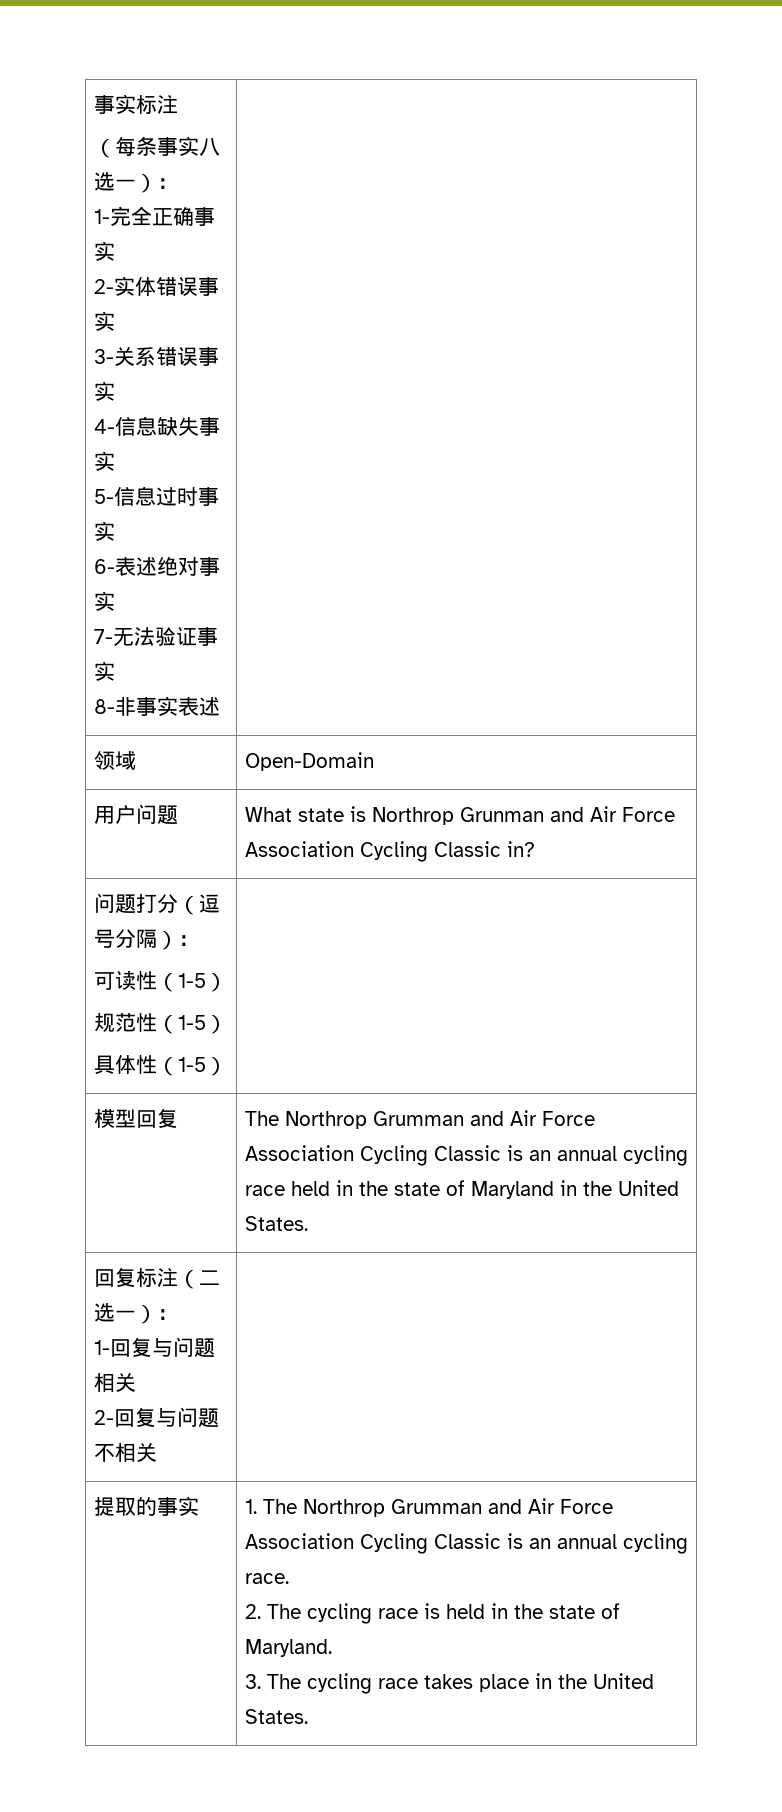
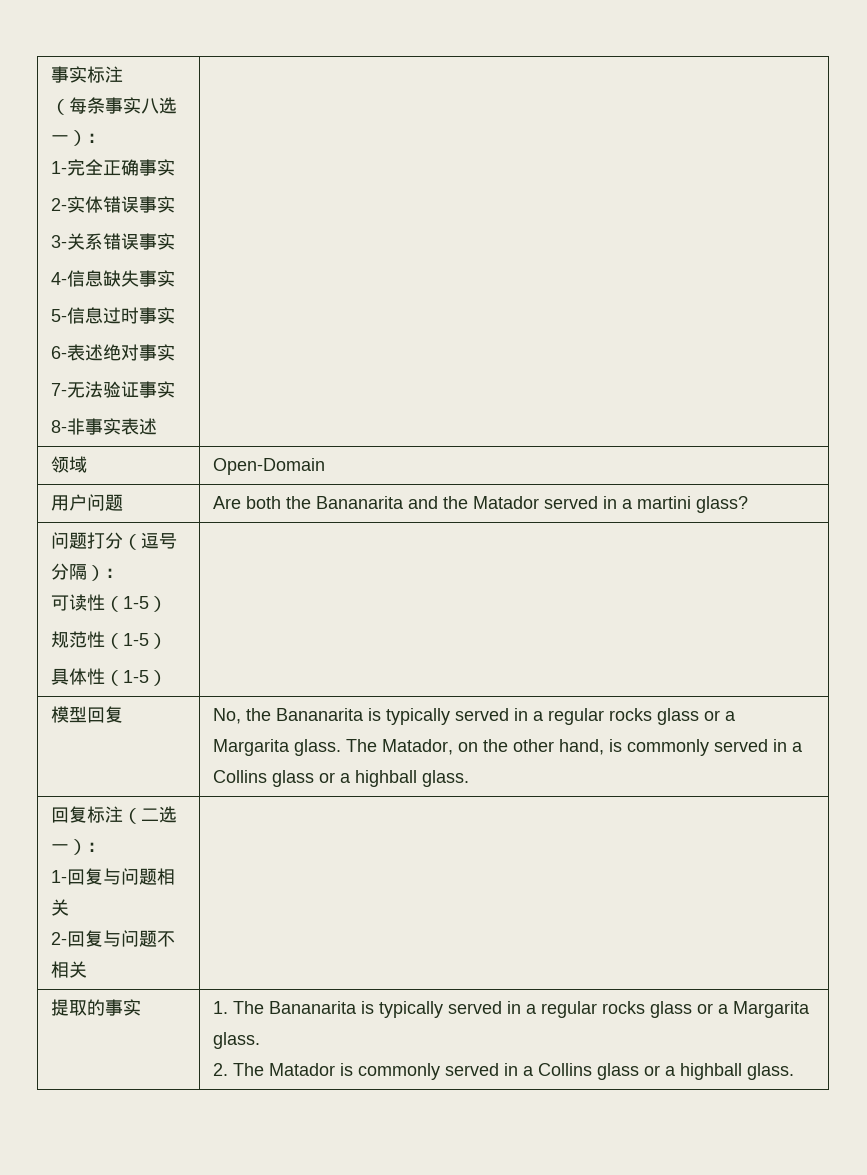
[244,806,675,825] [244,841,535,862] What state is Northrop Grunman and Air Force Association Cycling Classic in? -> [212,496,748,513] Are both the Bananarita and the Matador served in a martini glass?
[244,1110,595,1129] [244,1145,688,1166] [244,1180,679,1199] [244,1216,308,1231] The Northrop Grumman and Air Force Association Cycling Classic is an annual cycling race held in the state of Maryland in the United States. -> [212,708,736,725] [212,739,803,756] [212,770,469,787] No, the Bananarita is typically served in a regular rocks glass or a Margarita glass. The Matador, on the other hand, is commonly served in a Collins glass or a highball glass.
[302,1498,613,1517] [244,1533,688,1554] [244,1573,289,1584] [244,1603,620,1624] [244,1639,332,1657] [244,1673,654,1694] [244,1709,308,1724] Northrop Grumman and Air Force Association Cycling Classic is an annual cycling race. // 2. The cycling race is held in the state of Maryland. // 3. The cycling race takes place in the United States. -> [268,1001,810,1018] [212,1032,260,1049] [212,1063,794,1080] Bananarita is typically served in a regular rocks glass or a Margarita glass. // 2. The Matador is commonly served in a Collins glass or a highball glass.

